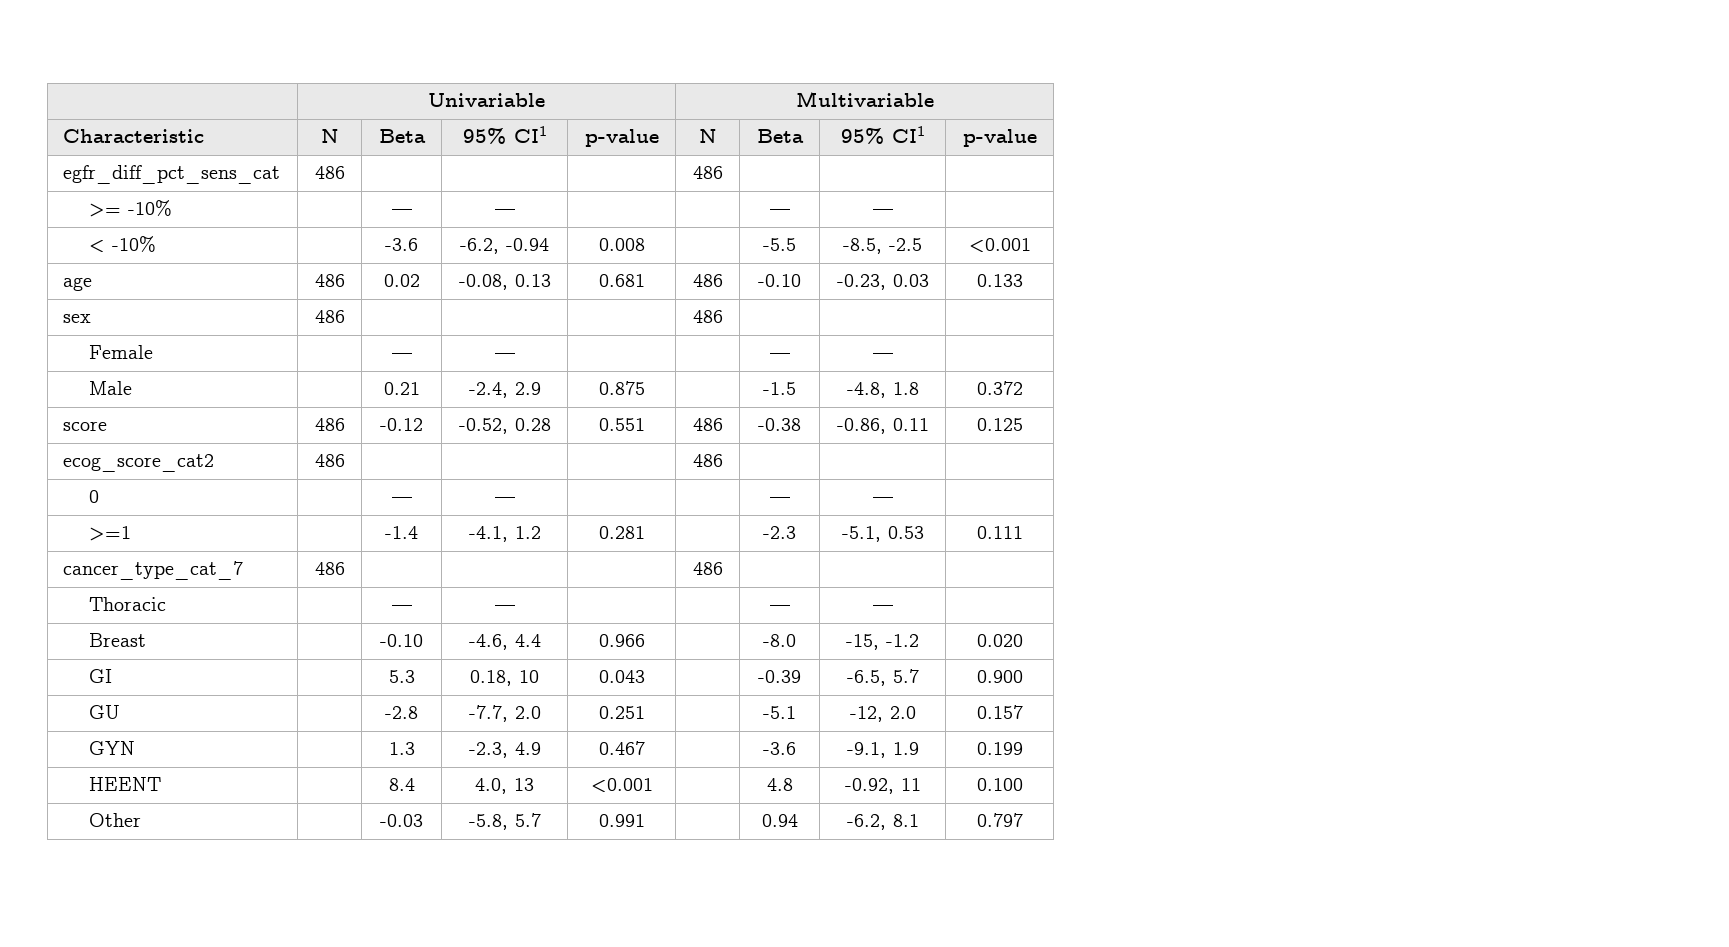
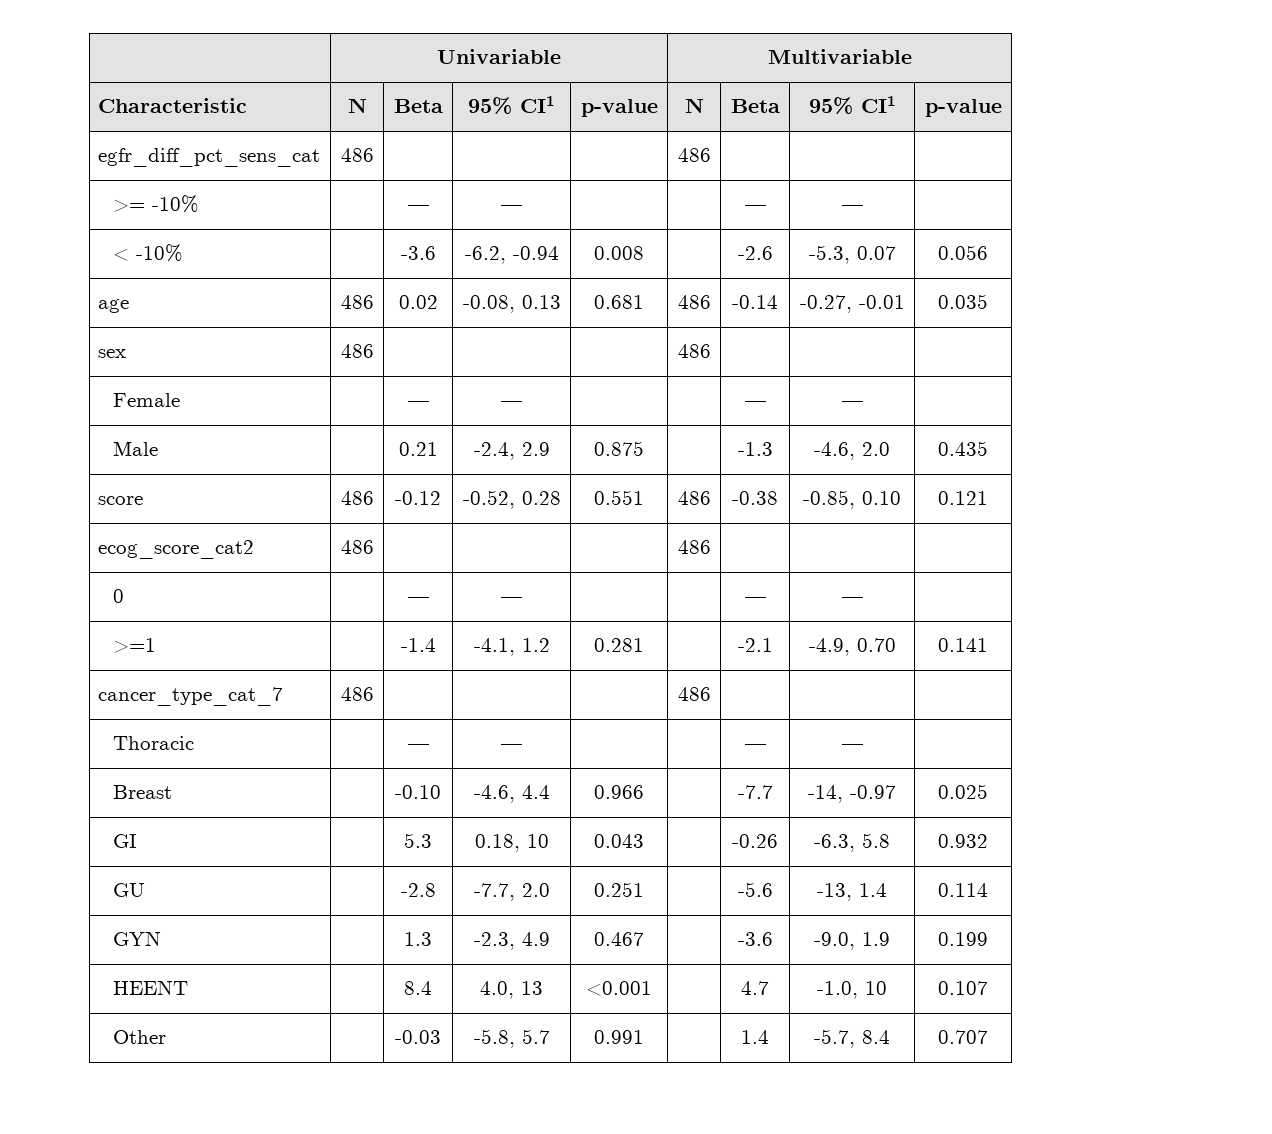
[763,238,796,251] [843,238,922,254] [968,238,1031,252] -5.5 | -8.5, -2.5 | <0.001 -> [737,246,773,260] [808,245,896,264] [938,245,988,260] -2.6 | -5.3, 0.07 | 0.056
[758,274,801,287] [836,274,929,290] [976,274,1023,287] -0.10 | -0.23, 0.03 | 0.133 -> [732,295,778,309] [799,295,905,313] [938,294,988,309] -0.14 | -0.27, -0.01 | 0.035
[763,382,796,395] [846,382,919,398] [976,381,1023,395] -1.5 | -4.8, 1.8 | 0.372 -> [737,442,773,456] [814,442,890,460] [938,441,988,456] -1.3 | -4.6, 2.0 | 0.435
[836,418,929,434] [976,418,1023,431] -0.86, 0.11 | 0.125 -> [803,490,901,509] [938,491,988,505] -0.85, 0.10 | 0.121
[763,526,796,539] [841,526,924,542] [976,526,1023,539] -2.3 | -5.1, 0.53 | 0.111 -> [737,638,773,652] [808,638,896,656] [938,638,988,652] -2.1 | -4.9, 0.70 | 0.141
[763,634,796,647] [846,634,919,650] [976,634,1023,647] -8.0 | -15, -1.2 | 0.020 -> [737,785,773,799] [808,785,896,803] [938,784,988,799] -7.7 | -14, -0.97 | 0.025
[758,670,801,683] [846,669,919,686] [976,670,1023,683] -0.39 | -6.5, 5.7 | 0.900 -> [732,834,778,848] [814,833,890,852] [938,834,988,848] -0.26 | -6.3, 5.8 | 0.932
[763,706,796,719] [849,706,916,722] [976,705,1023,719] -5.1 | -12, 2.0 | 0.157 -> [737,882,773,897] [817,883,887,901] [938,883,988,897] -5.6 | -13, 1.4 | 0.114
[846,742,886,758] -9.1, -> [814,932,855,950] -9.0,
[766,778,793,791] [844,778,921,794] [976,778,1023,791] 4.8 | -0.92, 11 | 0.100 -> [741,981,769,995] [817,981,887,999] [938,981,988,995] 4.7 | -1.0, 10 | 0.107
[761,814,798,827] [846,814,919,830] [976,813,1023,827] 0.94 | -6.2, 8.1 | 0.797 -> [741,1030,769,1044] [814,1029,890,1048] [938,1030,988,1044] 1.4 | -5.7, 8.4 | 0.707

